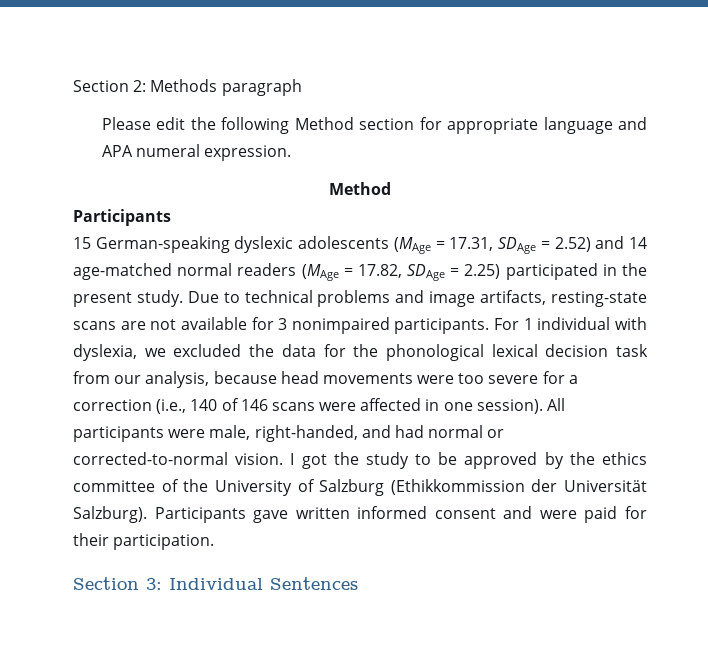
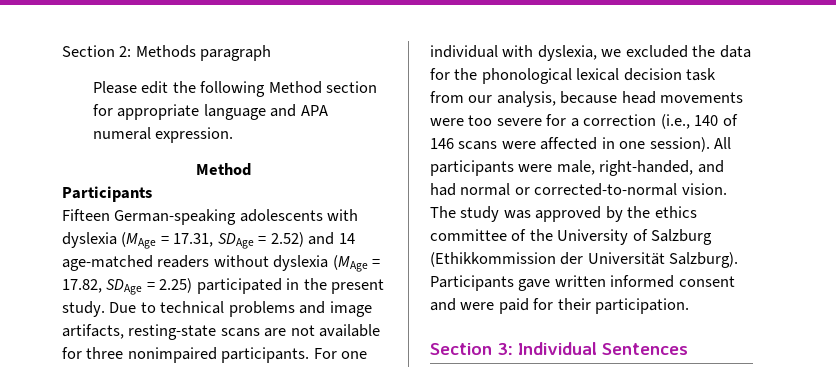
[73,236,390,253] 15 German-speaking dyslexic adolescents -> [62,209,359,225] [62,232,117,248] Fifteen German-speaking adolescents with dyslexia
[177,263,297,276] normal readers -> [157,255,329,271] readers without dyslexia
[278,318,288,330] 3 -> [86,347,124,359] three
[523,318,533,330] 1 -> [341,351,368,359] one
[290,452,458,469] I got the study to be -> [430,206,531,222] The study was

